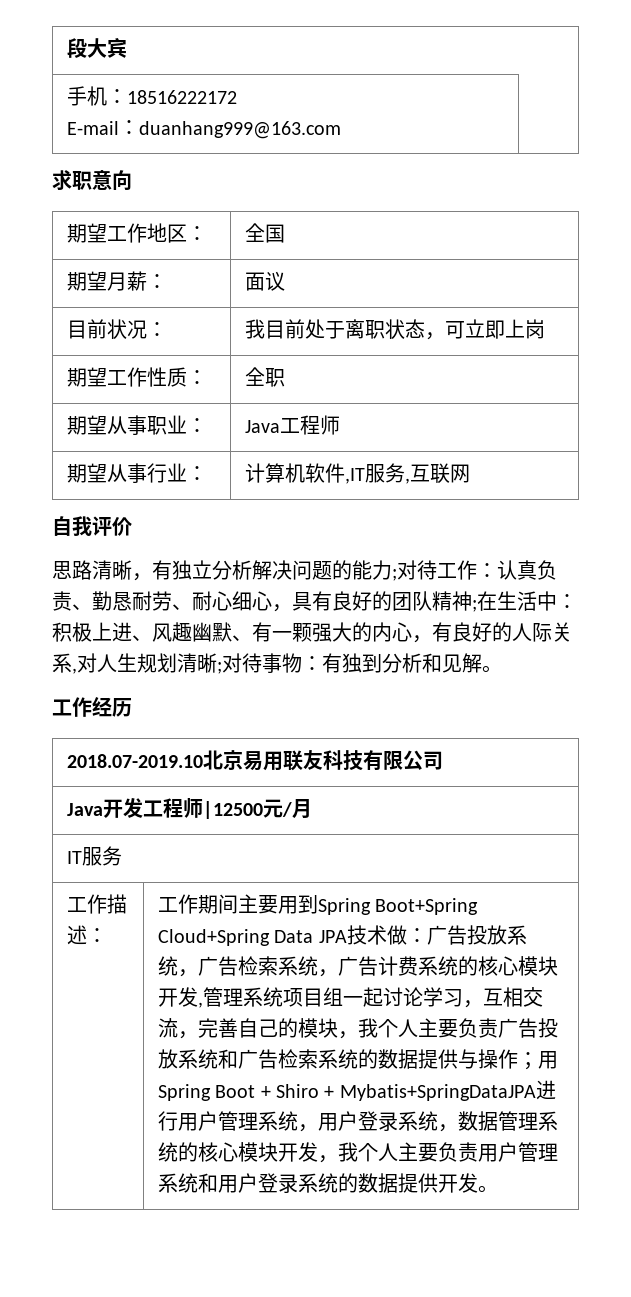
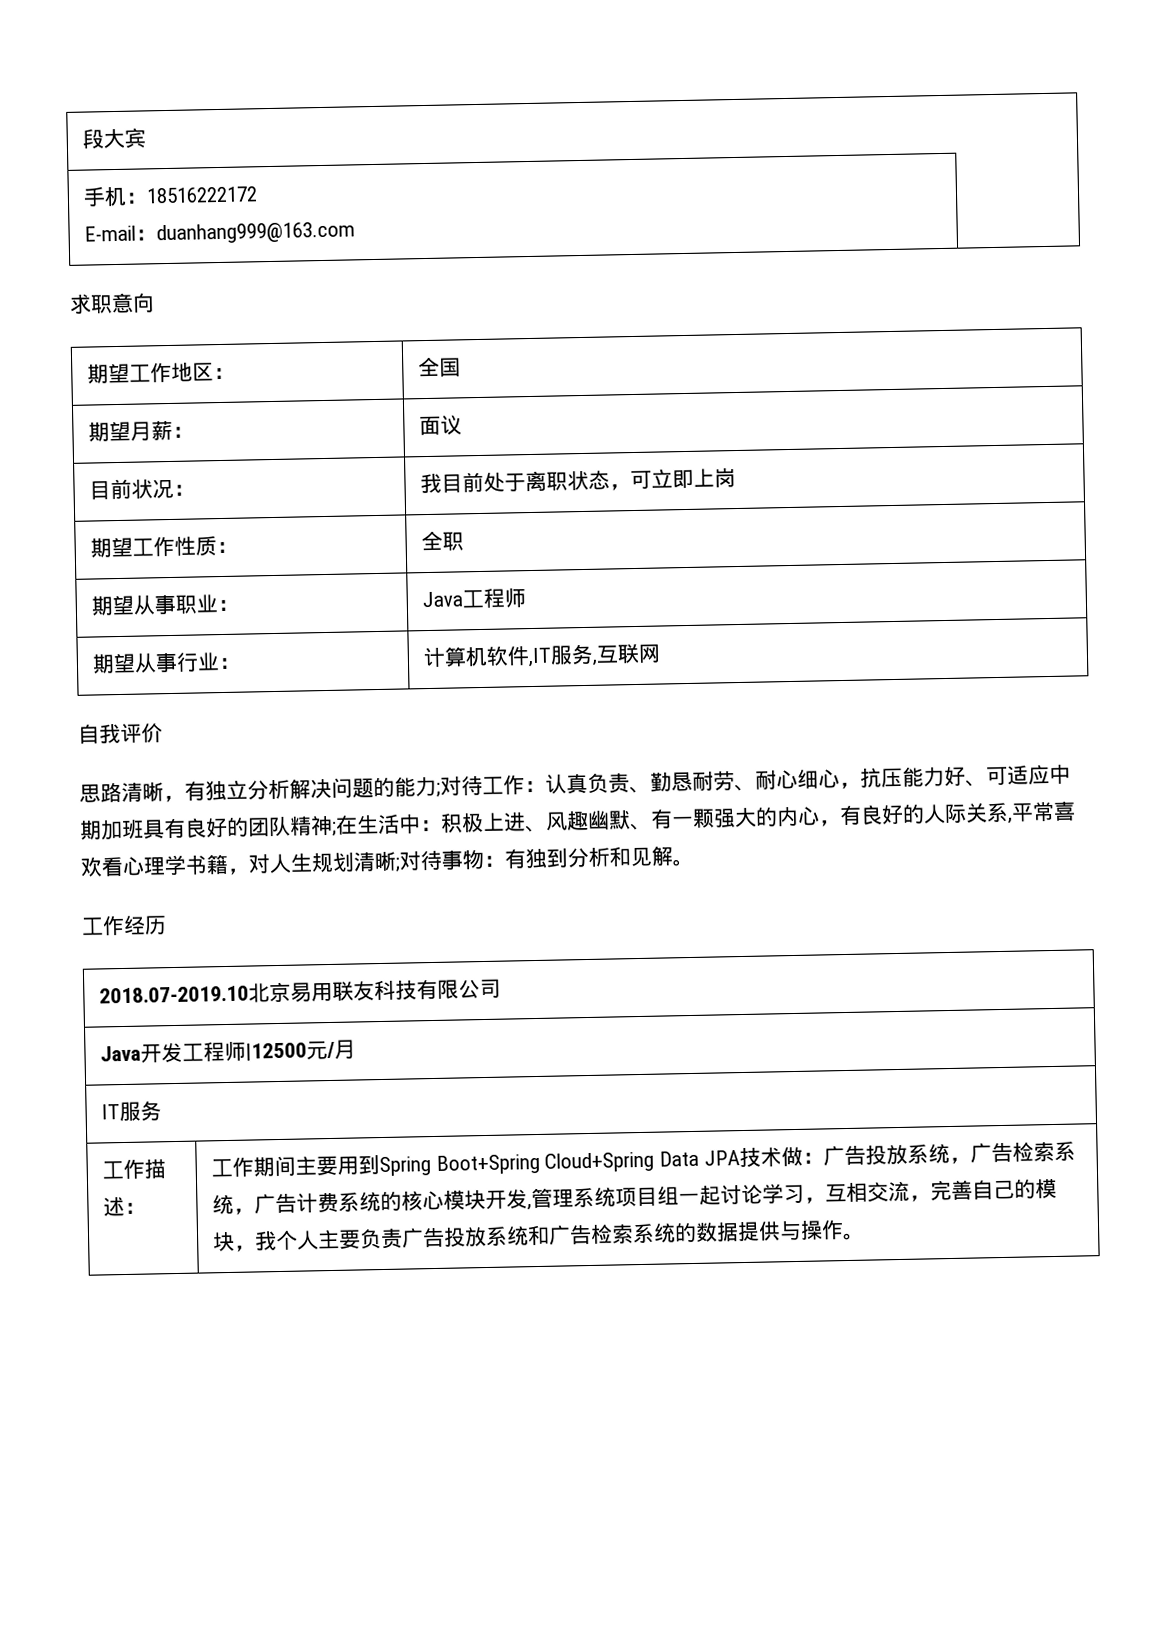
(292, 608) none -> [860,763,1071,788] [79,819,144,841] 抗压能力好、可适应中期加班
(77, 671) none -> [1011,801,1076,822] [80,853,250,877] 平常喜欢看心理学书籍，
[517,1051,558,1070] [157,1080,556,1101] [157,1111,558,1132] [157,1142,558,1163] [157,1173,478,1193] ；用Spring Boot + Shiro + Mybatis+SpringDataJPA进行用户管理系统，用户登录系统，数据管理系统的核心模块开发，我个人主要负责用户管理系统和用户登录系统的数据提供开发 -> (844, 1230) none

